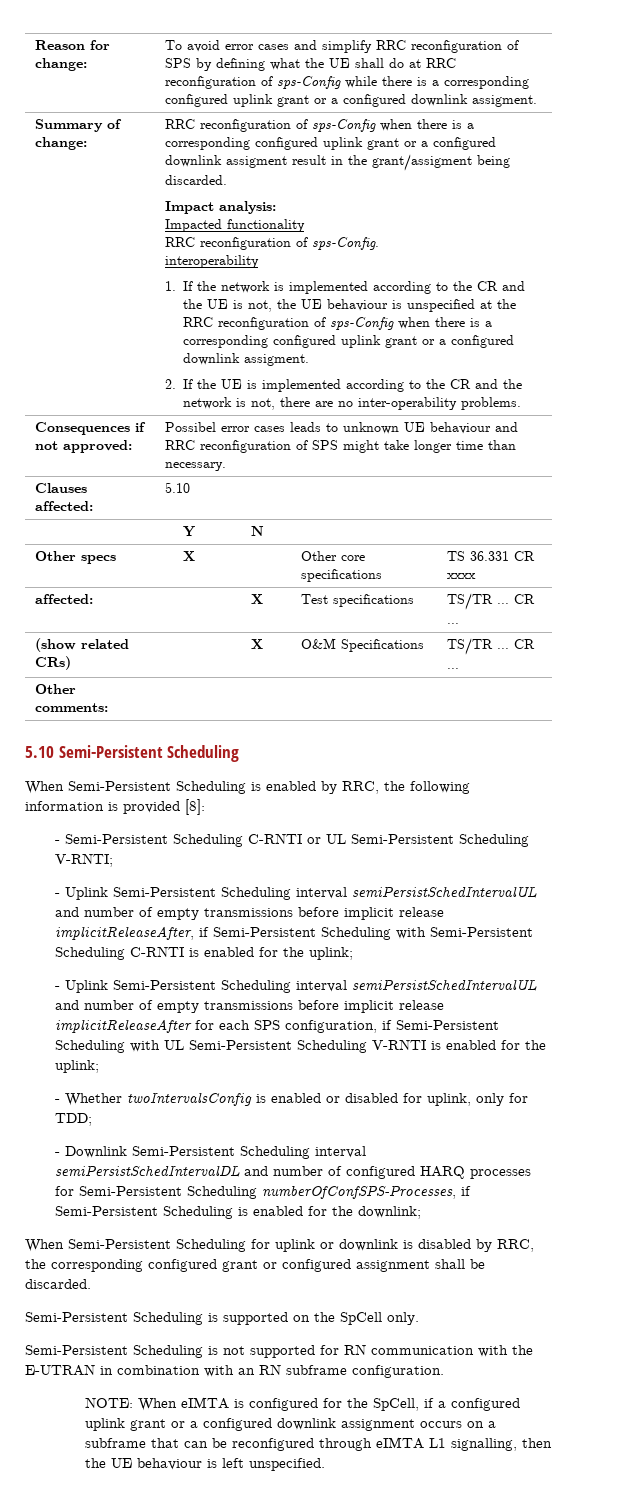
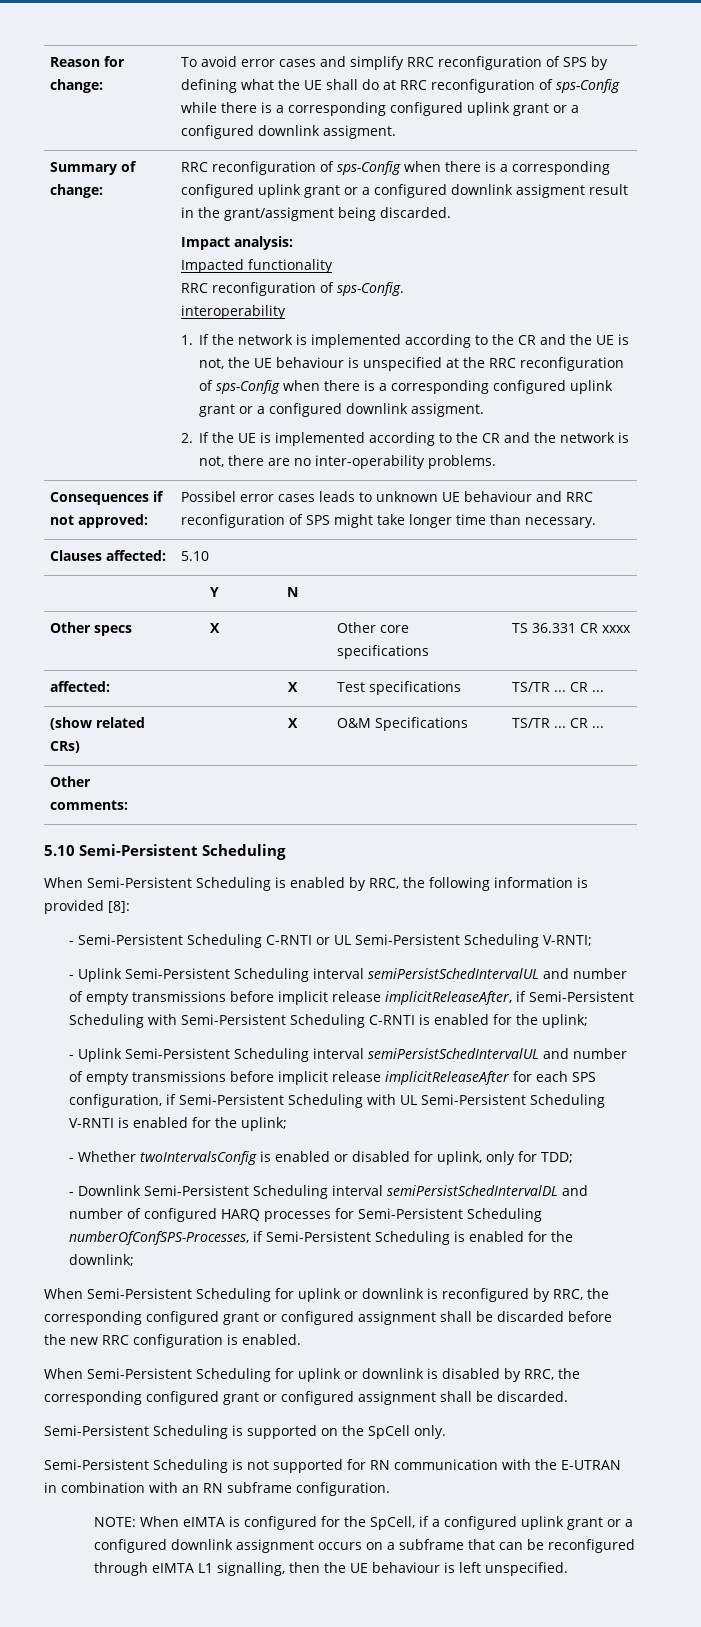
(421, 1212) none -> [44,1288,609,1302] [44,1311,612,1325] [44,1334,301,1348] // When Semi-Persistent Scheduling for uplink or downlink is reconfigured by RRC, the corresponding configured grant or configured assignment shall be discarded before the new RRC configuration is enabled.

